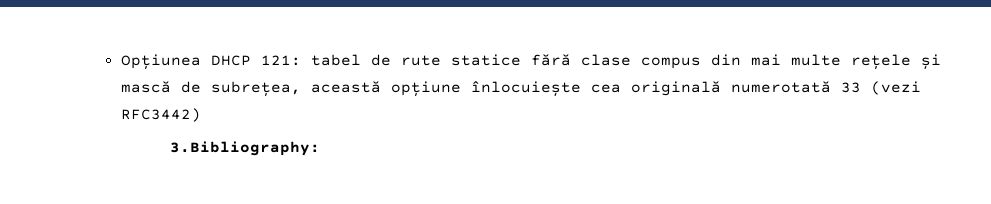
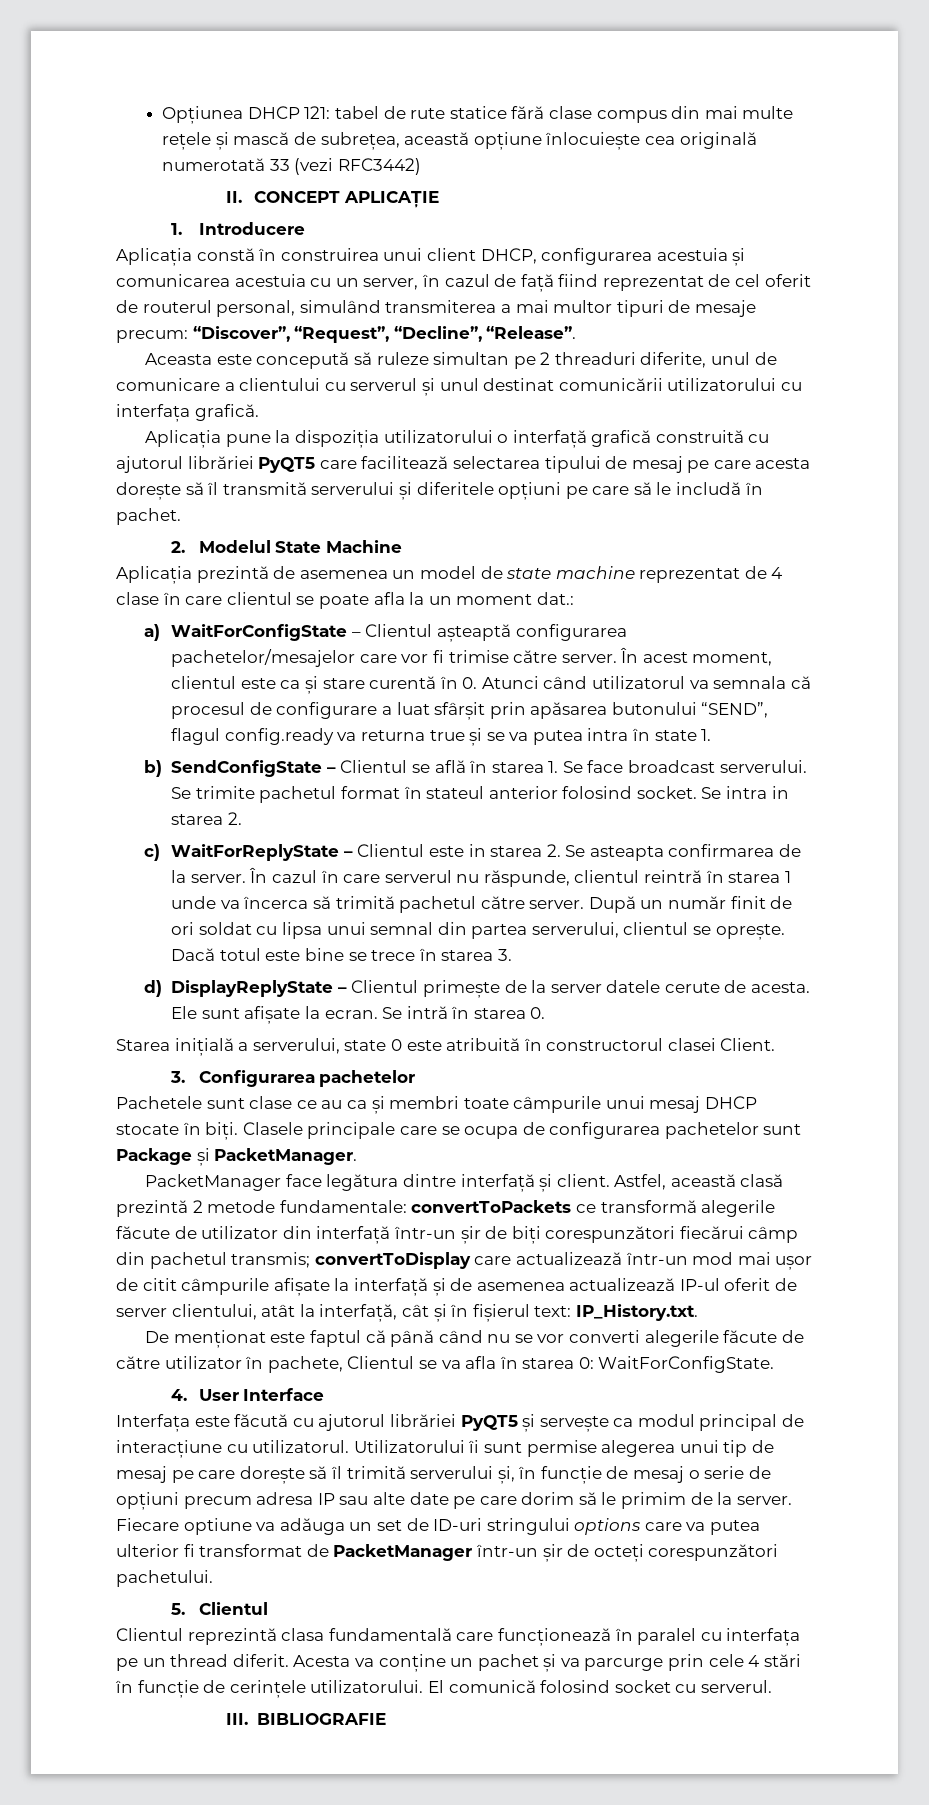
[169,141,320,156] 3.Bibliography: -> [226,191,439,208] [171,222,305,235] [116,248,746,266] [116,274,811,292] [116,300,756,317] [116,326,577,343] [145,352,777,369] [116,378,802,396] [116,404,259,422] [145,430,770,448] [116,456,811,473] [116,482,763,500] [116,508,181,525] [171,540,402,553] [116,566,783,584] [116,592,574,609] [143,624,627,642] [171,647,773,667] [171,676,811,694] [171,702,769,720] [171,728,712,746] [143,760,807,777] [171,786,789,803] [171,812,242,825] [143,844,802,861] [171,867,791,887] [171,896,793,913] [171,922,785,940] [171,948,512,961] [143,980,811,998] [171,1006,546,1024] [116,1038,776,1056] [170,1070,416,1087] [116,1096,758,1114] [116,1122,802,1140] [116,1148,358,1166] [145,1174,784,1192] [116,1200,776,1217] [116,1226,799,1244] [116,1252,813,1270] [116,1278,798,1296] [116,1304,698,1322] [145,1330,804,1348] [116,1356,775,1373] [171,1388,325,1401] [116,1414,805,1432] [116,1440,774,1458] [116,1466,771,1484] [116,1492,792,1510] [116,1518,761,1535] [116,1544,779,1562] [116,1570,213,1587] [171,1602,268,1615] [116,1628,801,1646] [116,1654,801,1672] [115,1680,772,1698] [226,1713,386,1725] II. CONCEPT APLICAȚIE // 1. Introducere // Aplicația constă în construirea unui client DHCP, configurarea acestuia și comunicarea acestuia cu un server, în cazul de față fiind reprezentat de cel oferit de routerul personal, simulând transmiterea a mai multor tipuri de mesaje precum: “Discover”, “Request”, “Decline”, “Release”. // Aceasta este concepută să ruleze simultan pe 2 threaduri diferite, unul de comunicare a clientului cu serverul și unul destinat comunicării utilizatorului cu interfața grafică. // Aplicația pune la dispoziția utilizatorului o interfață grafică construită cu ajutorul librăriei PyQT5 care facilitează selectarea tipului de mesaj pe care acesta dorește să îl transmită serverului și diferitele opțiuni pe care să le includă în pachet. // 2. Modelul State Machine // Aplicația prezintă de asemenea un model de state machine reprezentat de 4 clase în care clientul se poate afla la un moment dat.: // a) WaitForConfigState – Clientul așteaptă configurarea pachetelor/mesajelor care vor fi trimise către server. În acest moment, clientul este ca și stare curentă în 0. Atunci când utilizatorul va semnala că procesul de configurare a luat sfârșit prin apăsarea butonului “SEND”, flagul config.ready va returna true și se va putea intra în state 1. // b) SendConfigState – Clientul se află în starea 1. Se face broadcast serverului. Se trimite pachetul format în stateul anterior folosind socket. Se intra in starea 2. // c) WaitForReplyState – Clientul este in starea 2. Se asteapta confirmarea de la server. În cazul în care serverul nu răspunde, clientul reintră în starea 1 unde va încerca să trimită pachetul către server. După un număr finit de ori soldat cu lipsa unui semnal din partea serverului, clientul se oprește. Dacă totul este bine se trece în starea 3. // d) DisplayReplyState – Clientul primește de la server datele cerute de acesta. Ele sunt afișate la ecran. Se intră în starea 0. // Starea inițială a serverului, state 0 este atribuită în constructorul clasei Client. // 3. Configurarea pachetelor // Pachetele sunt clase ce au ca și membri toate câmpurile unui mesaj DHCP stocate în biți. Clasele principale care se ocupa de configurarea pachetelor sunt Package și PacketManager. // PacketManager face legătura dintre interfață și client. Astfel, această clasă prezintă 2 metode fundamentale: convertToPackets ce transformă alegerile făcute de utilizator din interfață într-un șir de biți corespunzători fiecărui câmp din pachetul transmis; convertToDisplay care actualizează într-un mod mai ușor de citit câmpurile afișate la interfață și de asemenea actualizează IP-ul oferit de server clientului, atât la interfață, cât și în fișierul text: IP_History.txt. // De menționat este faptul că până când nu se vor converti alegerile făcute de către utilizator în pachete, Clientul se va afla în starea 0: WaitForConfigState. // 4. User Interface // Interfața este făcută cu ajutorul librăriei PyQT5 și servește ca modul principal de interacțiune cu utilizatorul. Utilizatorului îi sunt permise alegerea unui tip de mesaj pe care dorește să îl trimită serverului și, în funcție de mesaj o serie de opțiuni precum adresa IP sau alte date pe care dorim să le primim de la server. Fiecare optiune va adăuga un set de ID-uri stringului options care va putea ulterior fi transformat de PacketManager într-un șir de octeți corespunzători pachetului. // 5. Clientul // Clientul reprezintă clasa fundamentală care funcționează în paralel cu interfața pe un thread diferit. Acesta va conține un pachet și va parcurge prin cele 4 stări în funcție de cerințele utilizatorului. El comunică folosind socket cu serverul. // III. BIBLIOGRAFIE

